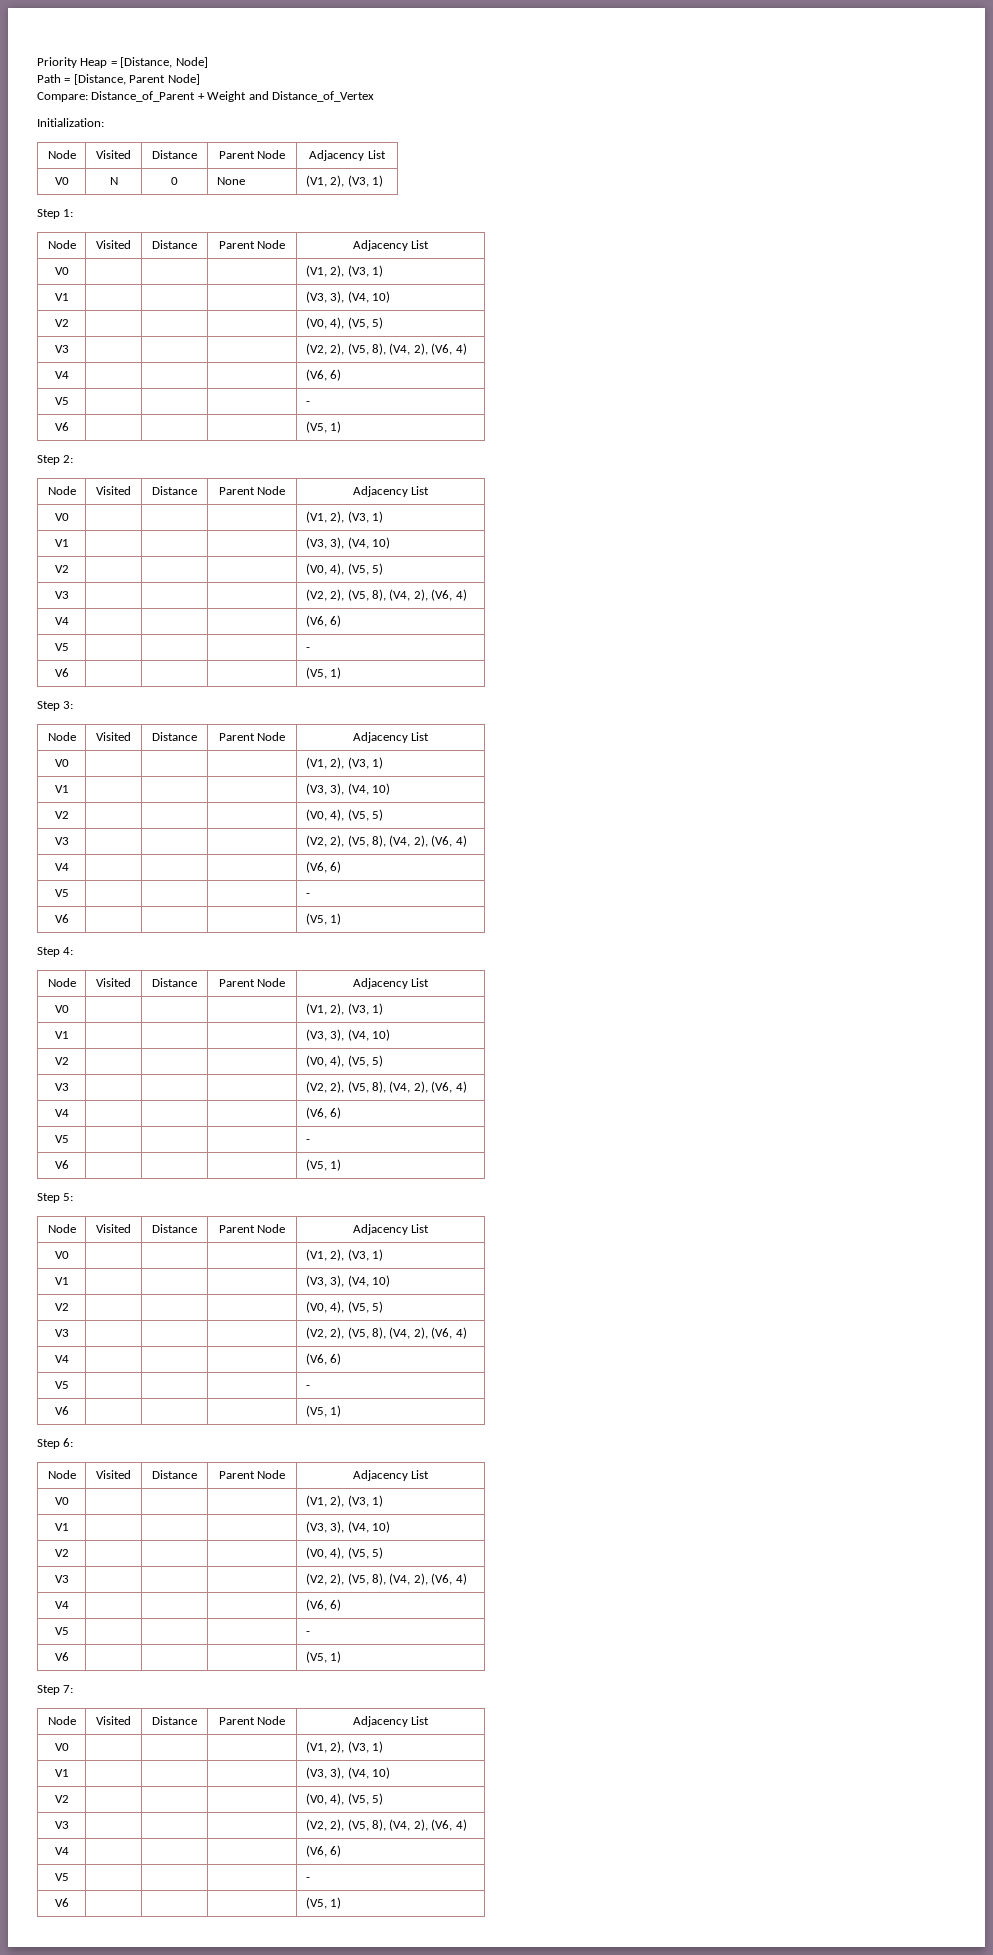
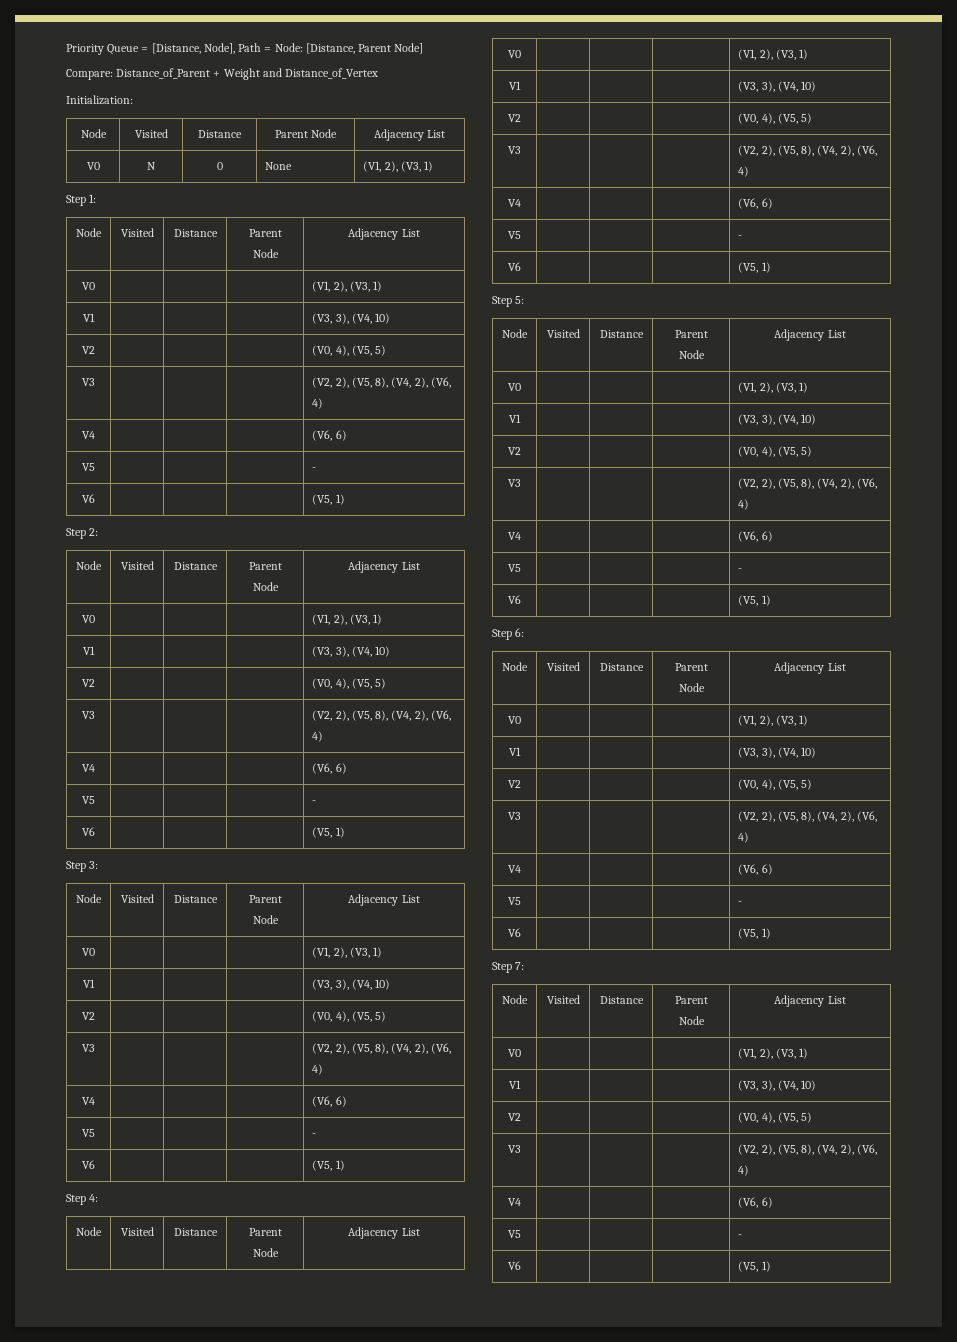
[80,57,208,68] Heap = [Distance, Node] // -> [107,43,235,55] Queue = [Distance, Node],
(71, 80) none -> [274,43,303,52] Node:

